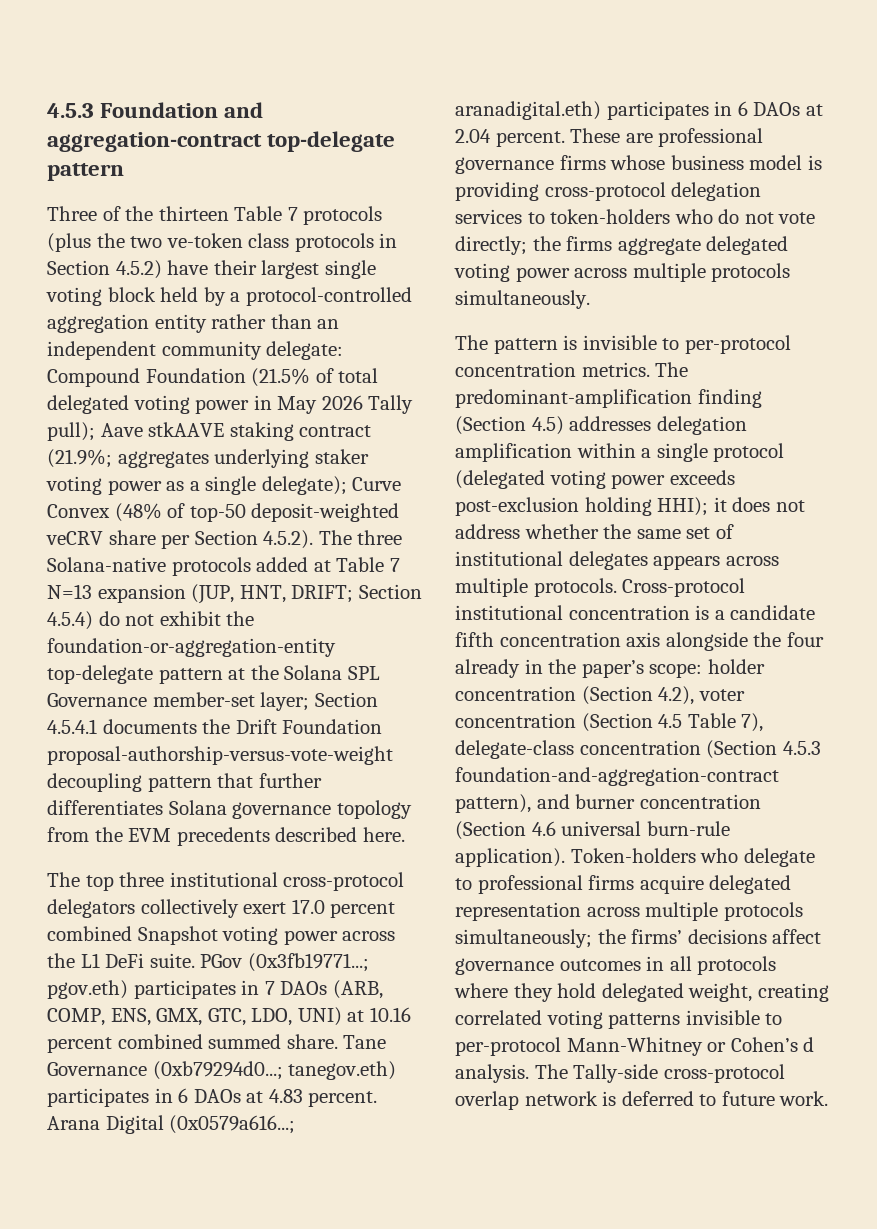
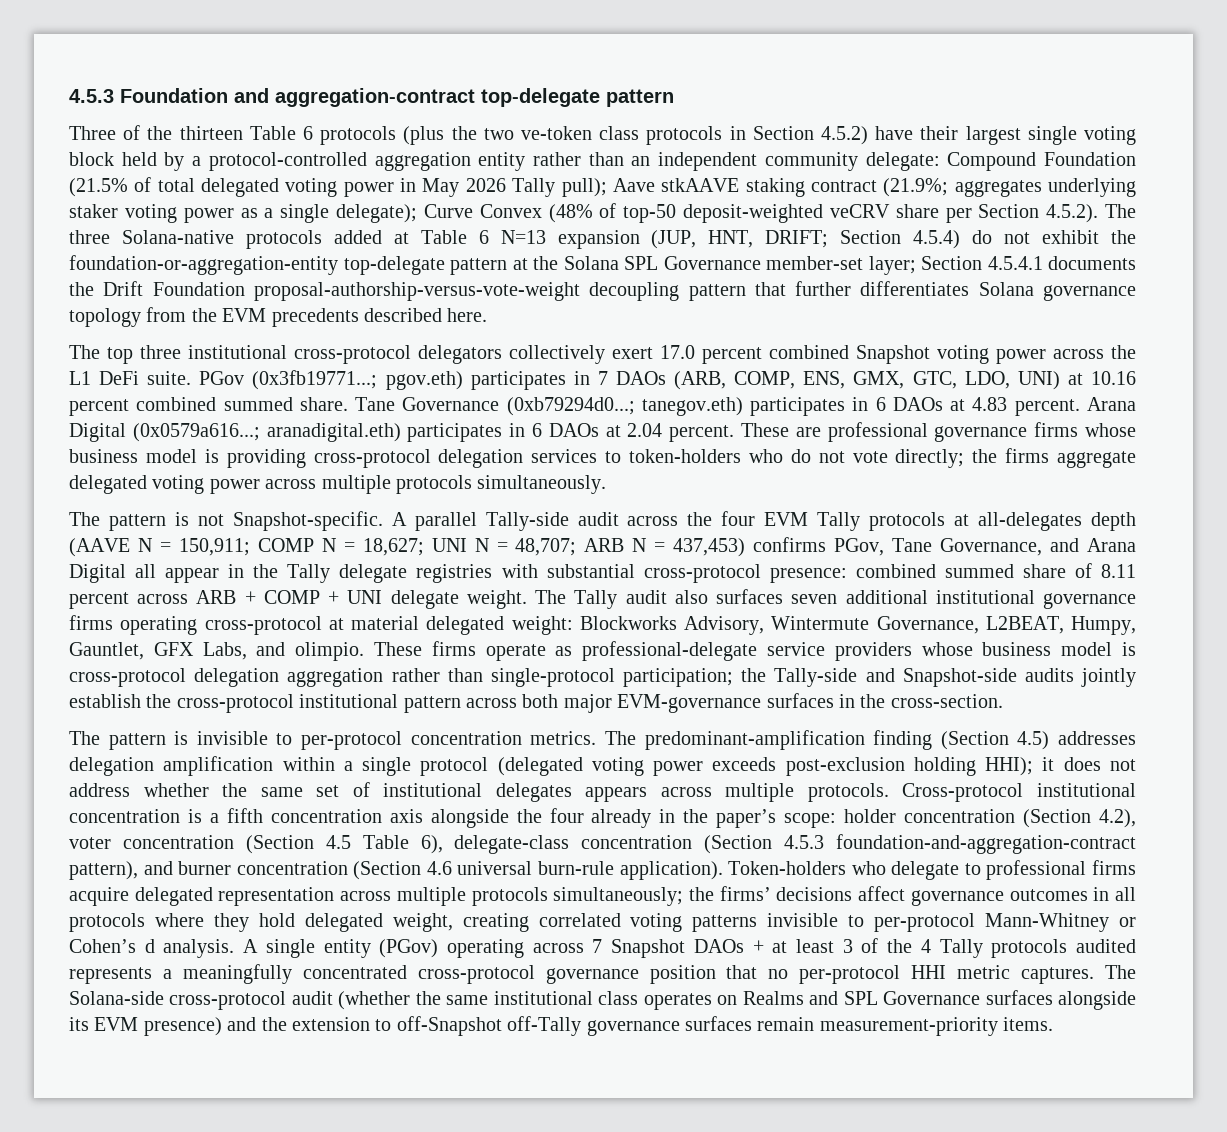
[287,207,298,221] 7 -> [303,126,313,140] 6
[389,558,400,572] 7 -> [478,230,489,244] 6
(590, 299) none -> [69,511,1137,531] [69,537,1136,557] [69,563,1136,583] [69,589,1136,609] [69,615,1136,635] [69,641,1136,661] [69,668,1136,687] [69,693,1003,713] // The pattern is not Snapshot-specific. A parallel Tally-side audit across the four EVM Tally protocols at all-delegates depth (AAVE N = 150,911; COMP N = 18,627; UNI N = 48,707; ARB N = 437,453) confirms PGov, Tane Governance, and Arana Digital all appear in the Tally delegate registries with substantial cross-protocol presence: combined summed share of 8.11 percent across ARB + COMP + UNI delegate weight. The Tally audit also surfaces seven additional institutional governance firms operating cross-protocol at material delegated weight: Blockworks Advisory, Wintermute Governance, L2BEAT, Humpy, Gauntlet, GFX Labs, and olimpio. These firms operate as professional-delegate service providers whose business model is cross-protocol delegation aggregation rather than single-protocol participation; the Tally-side and Snapshot-side audits jointly establish the cross-protocol institutional pattern across both major EVM-governance surfaces in the cross-section.
[730,605,816,620] candidate -> (219, 818) none
[741,713,764,732] 7), -> [420,835,443,854] 6),
[534,1064,785,1083] [455,1091,829,1110] The Tally-side cross-protocol overlap network is deferred to future work. -> [243,938,1136,958] [69,964,1136,984] [69,990,1137,1010] [69,1016,1054,1036] A single entity (PGov) operating across 7 Snapshot DAOs + at least 3 of the 4 Tally protocols audited represents a meaningfully concentrated cross-protocol governance position that no per-protocol HHI metric captures. The Solana-side cross-protocol audit (whether the same institutional class operates on Realms and SPL Governance surfaces alongside its EVM presence) and the extension to off-Snapshot off-Tally governance surfaces remain measurement-priority items.

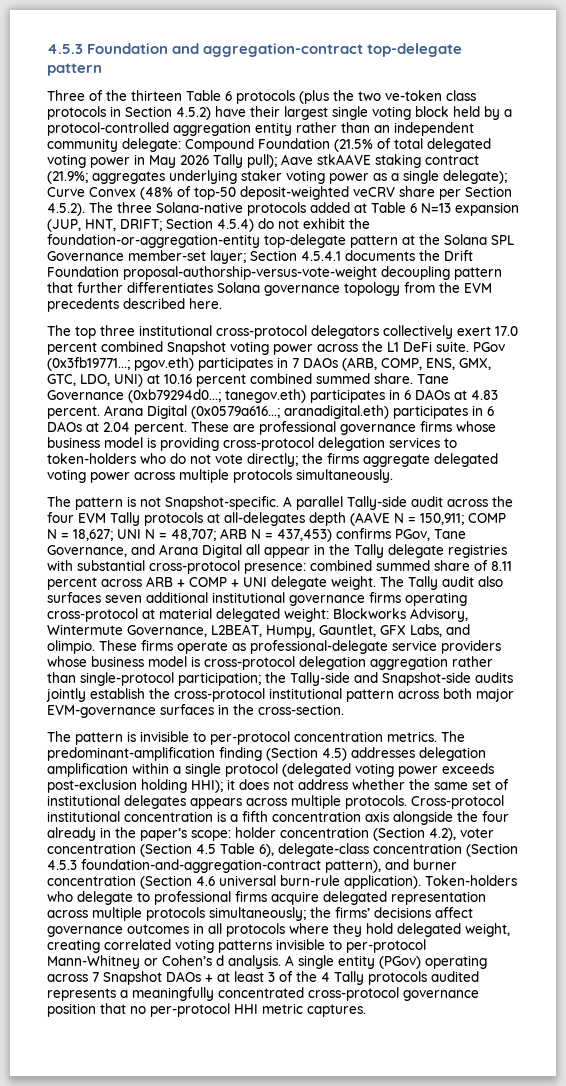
[1104,965,1136,979] [69,990,1137,1010] [69,1016,1054,1036] The Solana-side cross-protocol audit (whether the same institutional class operates on Realms and SPL Governance surfaces alongside its EVM presence) and the extension to off-Snapshot off-Tally governance surfaces remain measurement-priority items. -> (366, 1010) none

